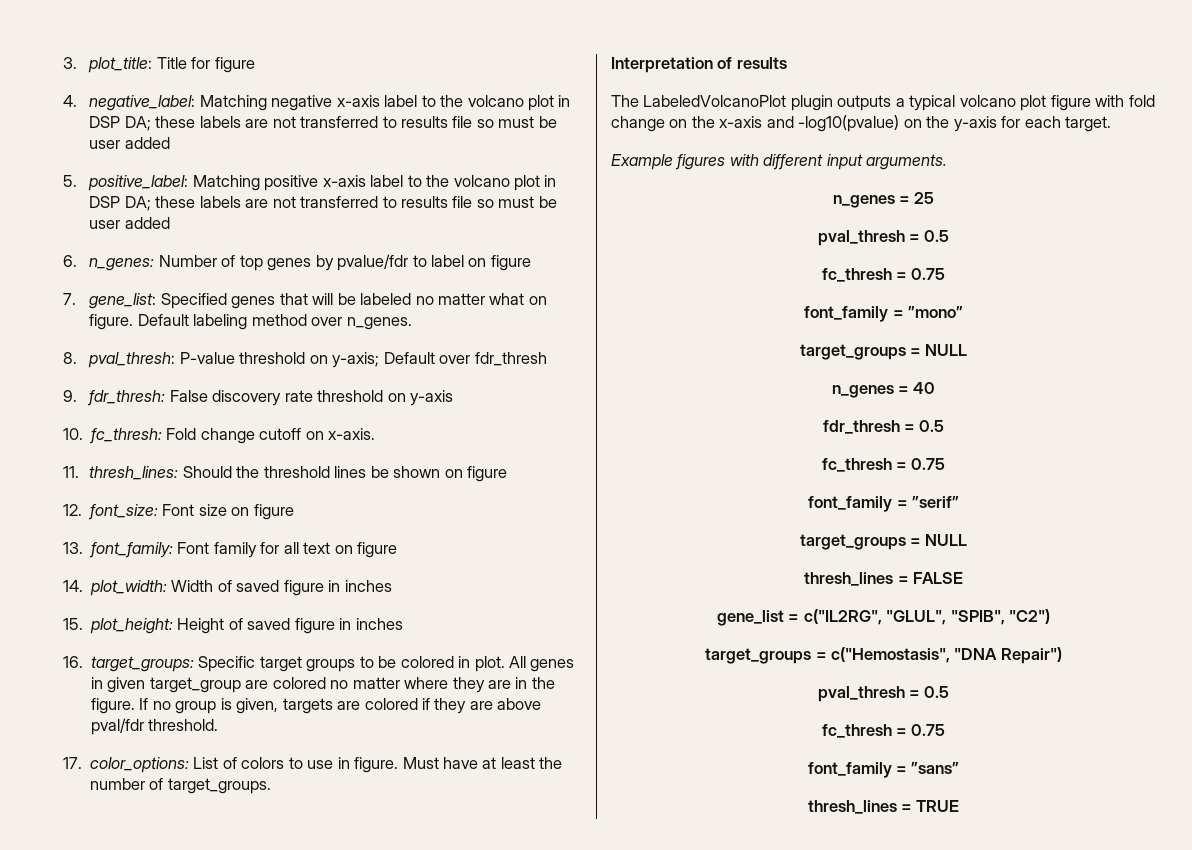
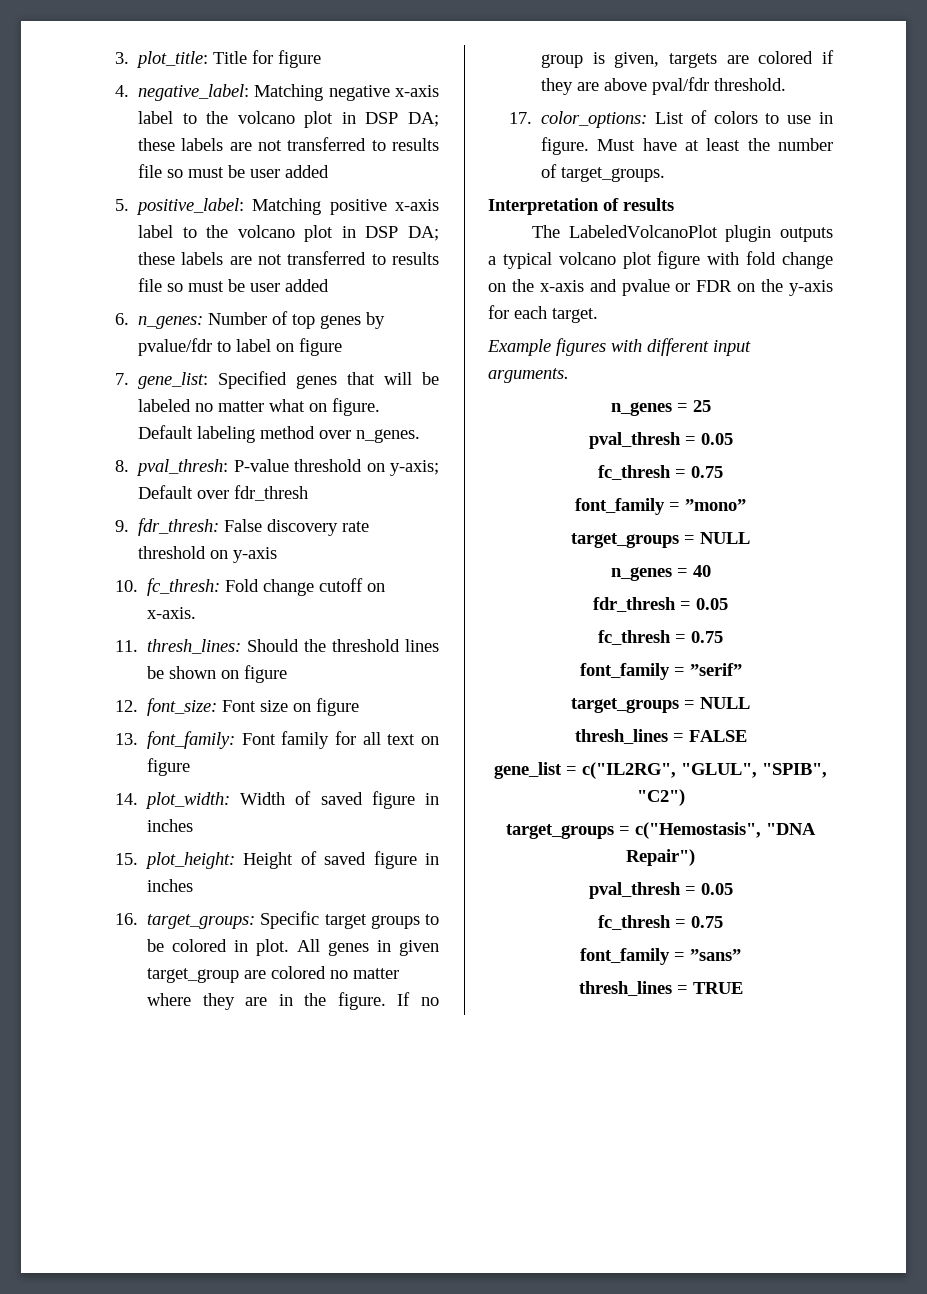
[798,115,900,132] -log10(pvalue) -> [621,279,733,296] pvalue or FDR
[924,230,950,242] 0.5 -> [700,433,733,445] 0.05
[919,420,945,432] 0.5 -> [696,598,728,610] 0.05
[924,686,950,698] 0.5 -> [700,883,733,895] 0.05

